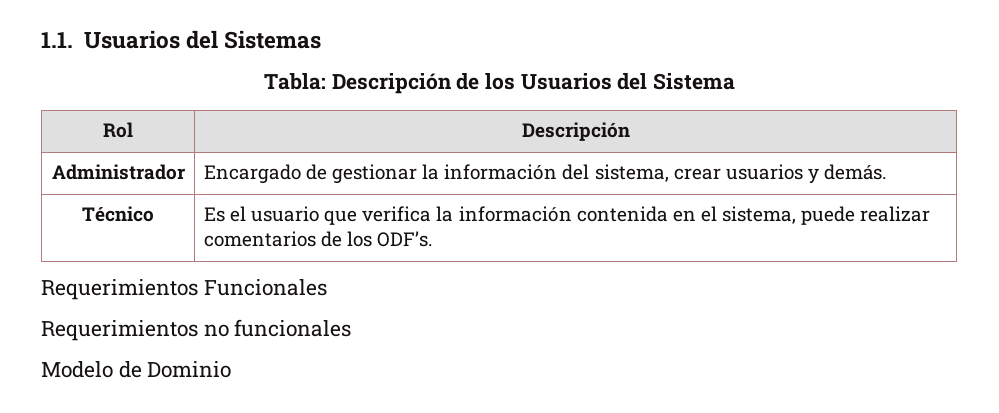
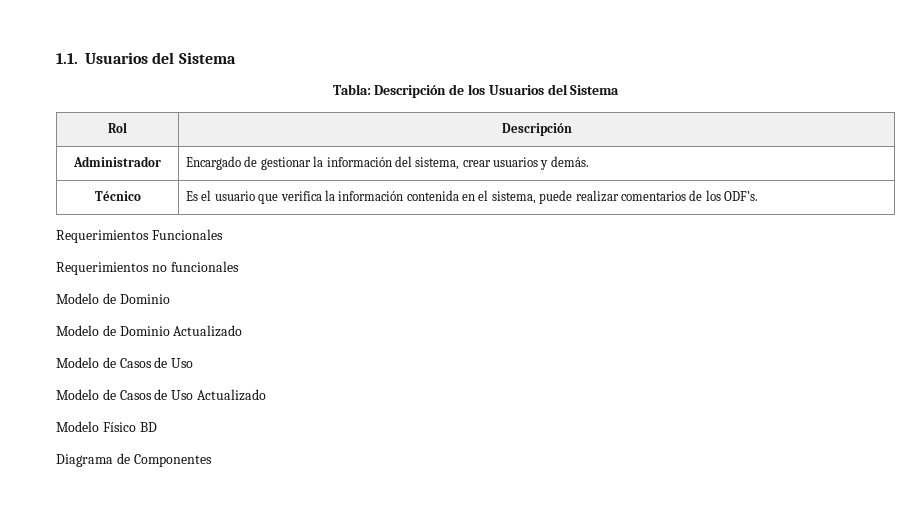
[223,30,321,49] Sistemas -> [178,52,236,64] Sistema
(232, 369) none -> [56,325,243,337] [56,357,194,368] [56,389,266,401] [56,421,157,432] [56,453,212,467] // Modelo de Dominio Actualizado // Modelo de Casos de Uso // Modelo de Casos de Uso Actualizado // Modelo Físico BD // Diagrama de Componentes

